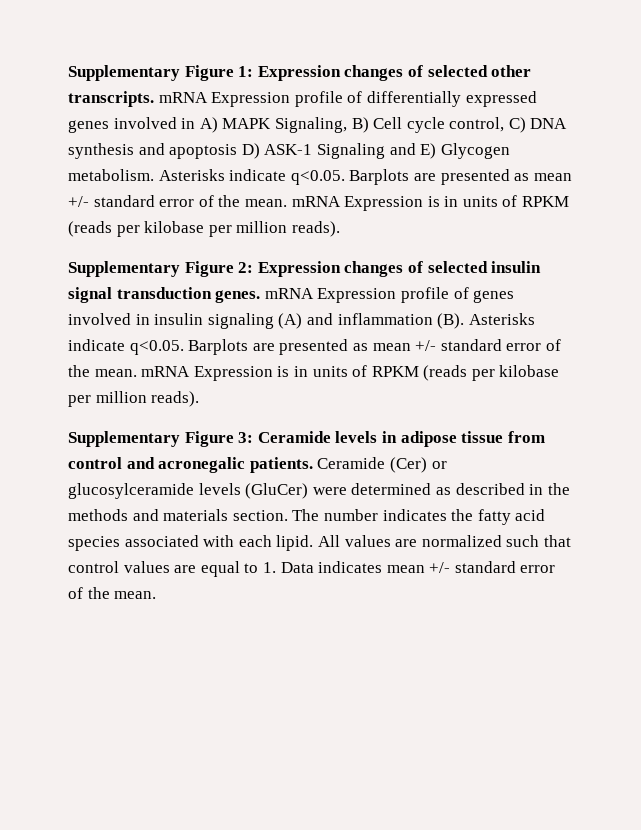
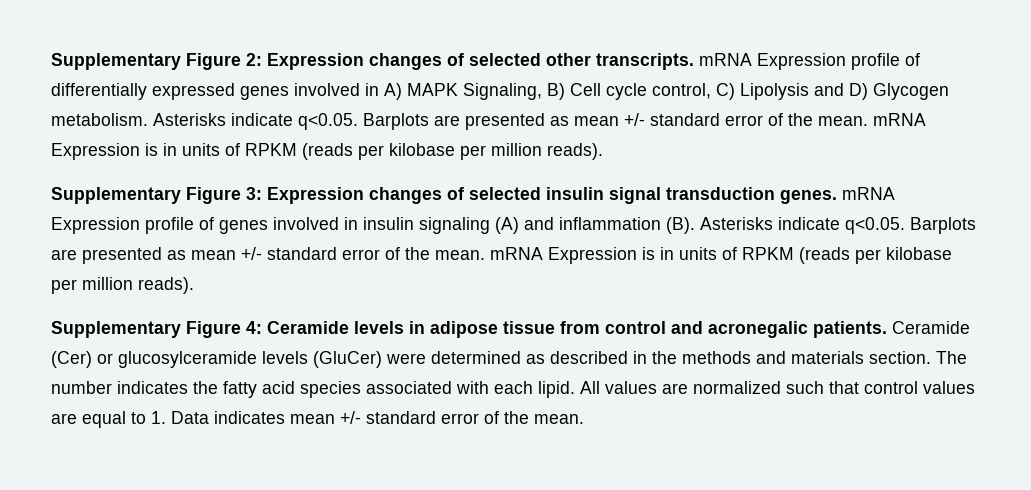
[68,65,254,81] Supplementary Figure 1: -> [51,53,262,70] Supplementary Figure 2:
[530,118,568,129] [68,143,437,159] DNA synthesis and apoptosis D) ASK-1 Signaling and E) -> [740,83,868,100] Lipolysis and D)
[238,262,254,273] 2: -> [246,187,262,200] 3:
[238,432,254,443] 3: -> [246,321,262,334] 4:

